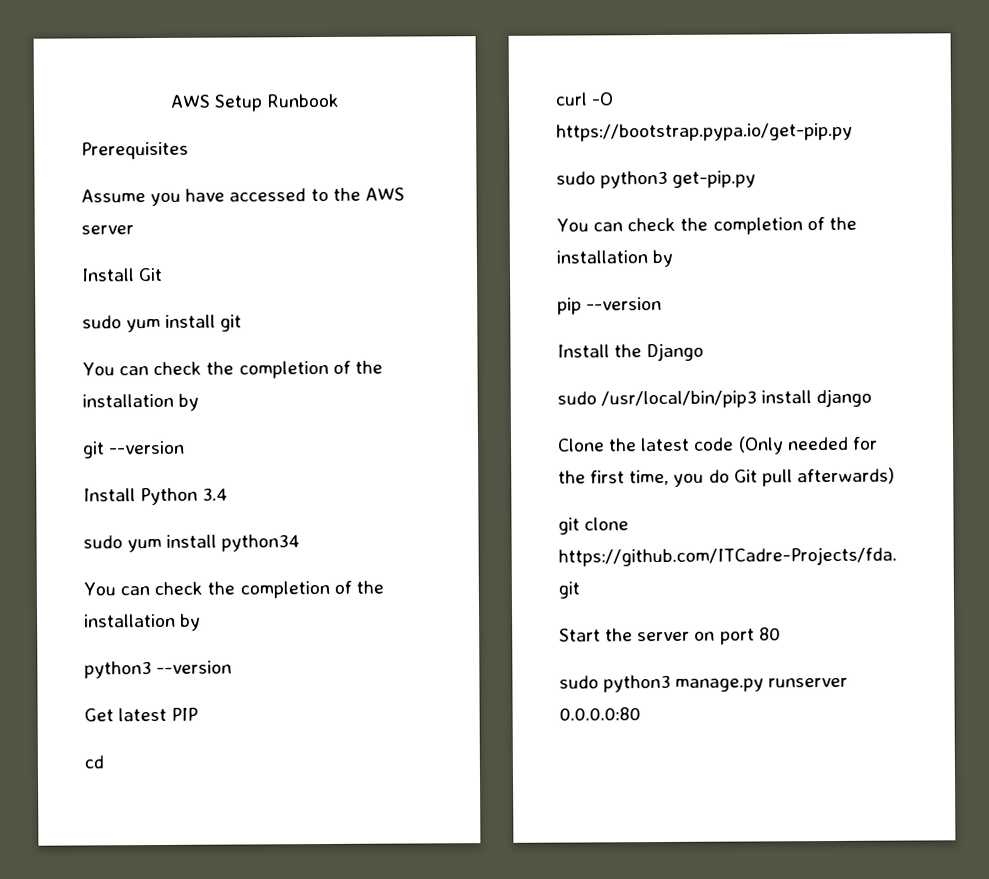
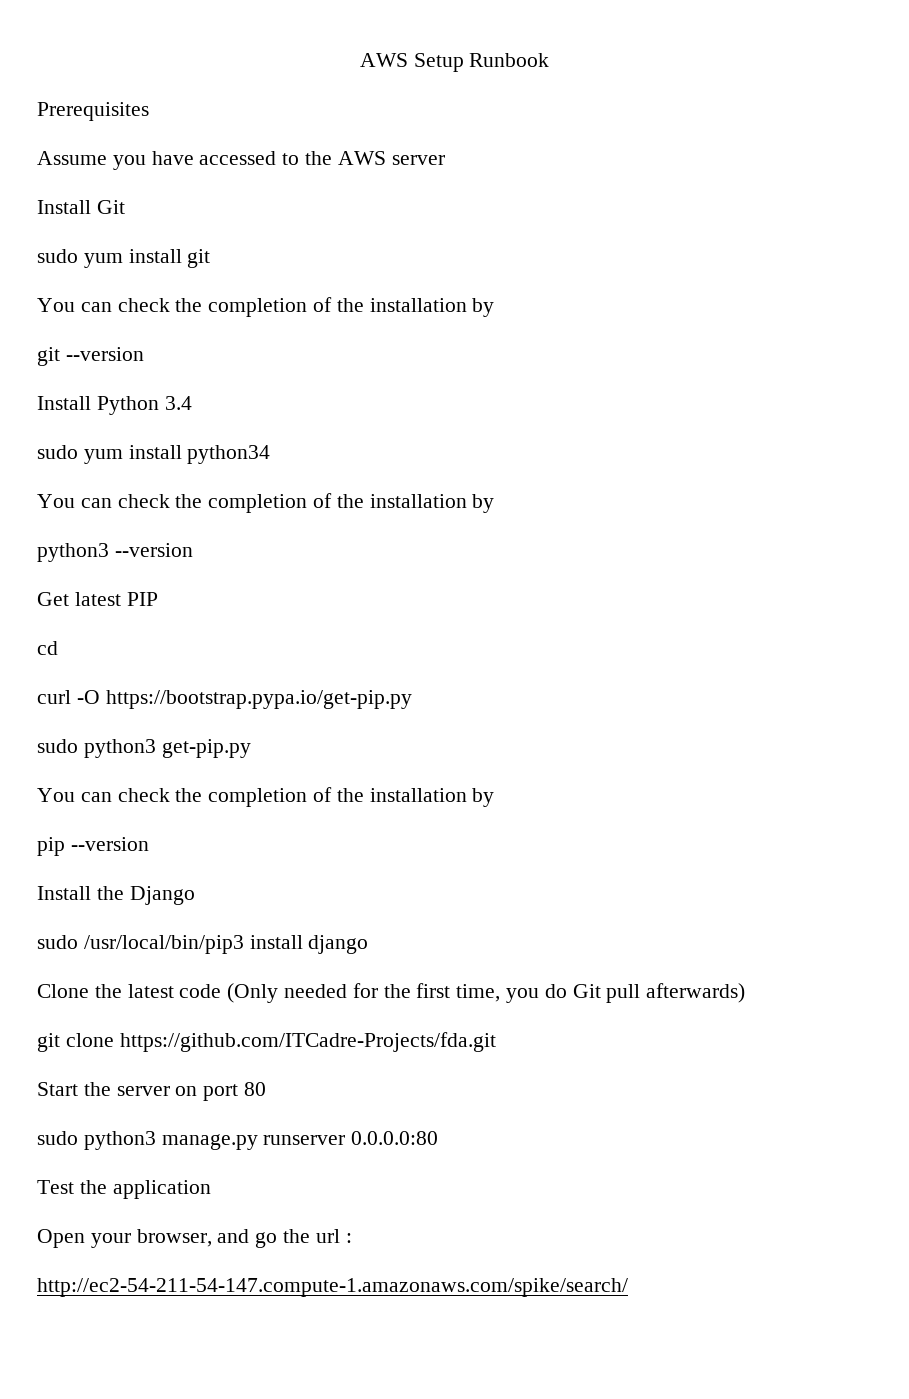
(641, 714) none -> [37,1180,211,1199] [37,1229,352,1248] [37,1278,628,1297] // Test the application // Open your browser, and go the url : // http://ec2-54-211-54-147.compute-1.amazonaws.com/spike/search/

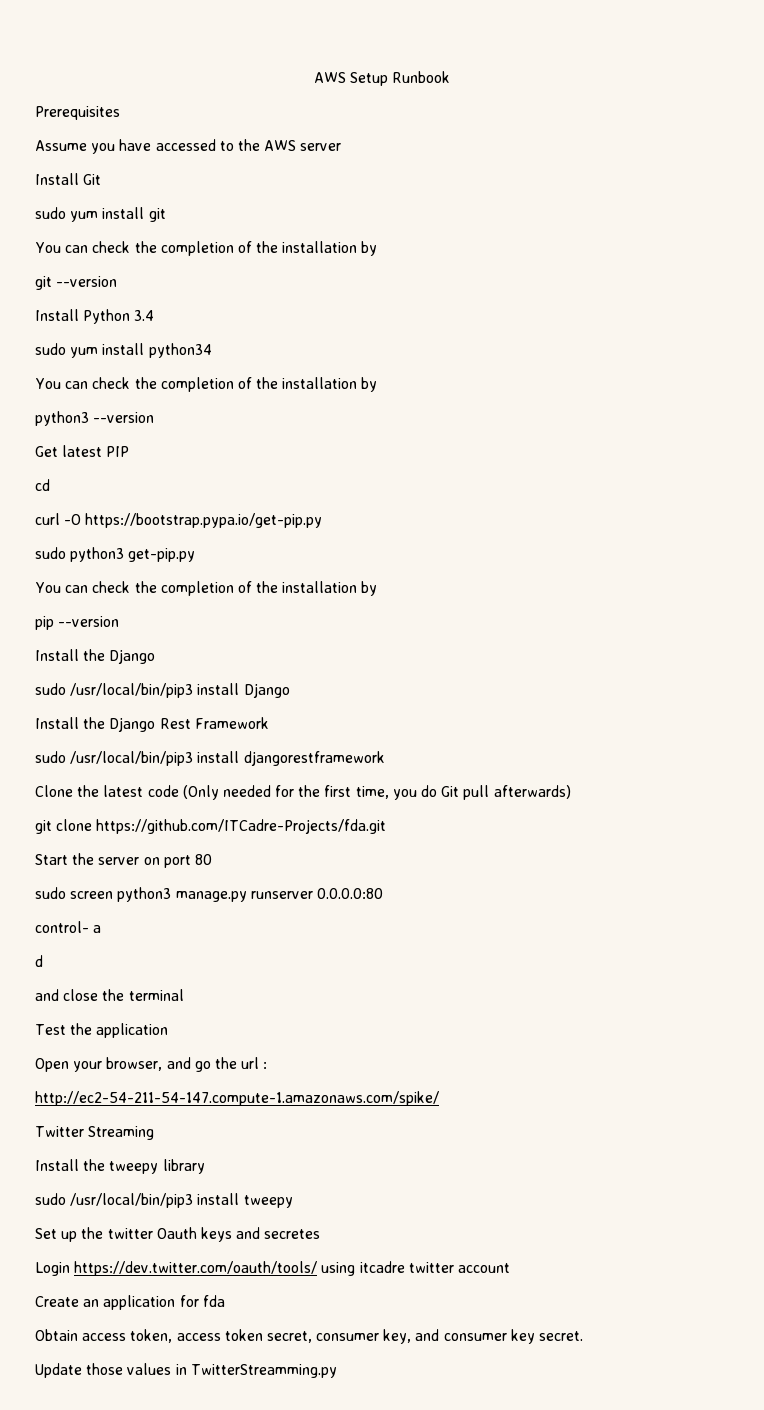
[308,935,369,954] django -> [243,683,290,698] [35,717,269,732] [35,751,385,766] Django // Install the Django Rest Framework // sudo /usr/local/bin/pip3 install djangorestframework
(78, 1138) none -> [70,891,114,899] screen
(439, 1138) none -> [35,921,102,933] [35,955,43,967] [35,989,184,1001] // control- a // d // and close the terminal
[37,1278,628,1297] http://ec2-54-211-54-147.compute-1.amazonaws.com/spike/search/ -> [35,1091,439,1106] [35,1126,155,1140] [35,1159,205,1174] [35,1193,293,1208] [35,1227,321,1242] [35,1261,510,1276] [35,1295,225,1310] [35,1329,584,1344] [35,1363,337,1378] http://ec2-54-211-54-147.compute-1.amazonaws.com/spike/ // Twitter Streaming // Install the tweepy library // sudo /usr/local/bin/pip3 install tweepy // Set up the twitter Oauth keys and secretes // Login https://dev.twitter.com/oauth/tools/ using itcadre twitter account // Create an application for fda // Obtain access token, access token secret, consumer key, and consumer key secret. // Update those values in TwitterStreamming.py

